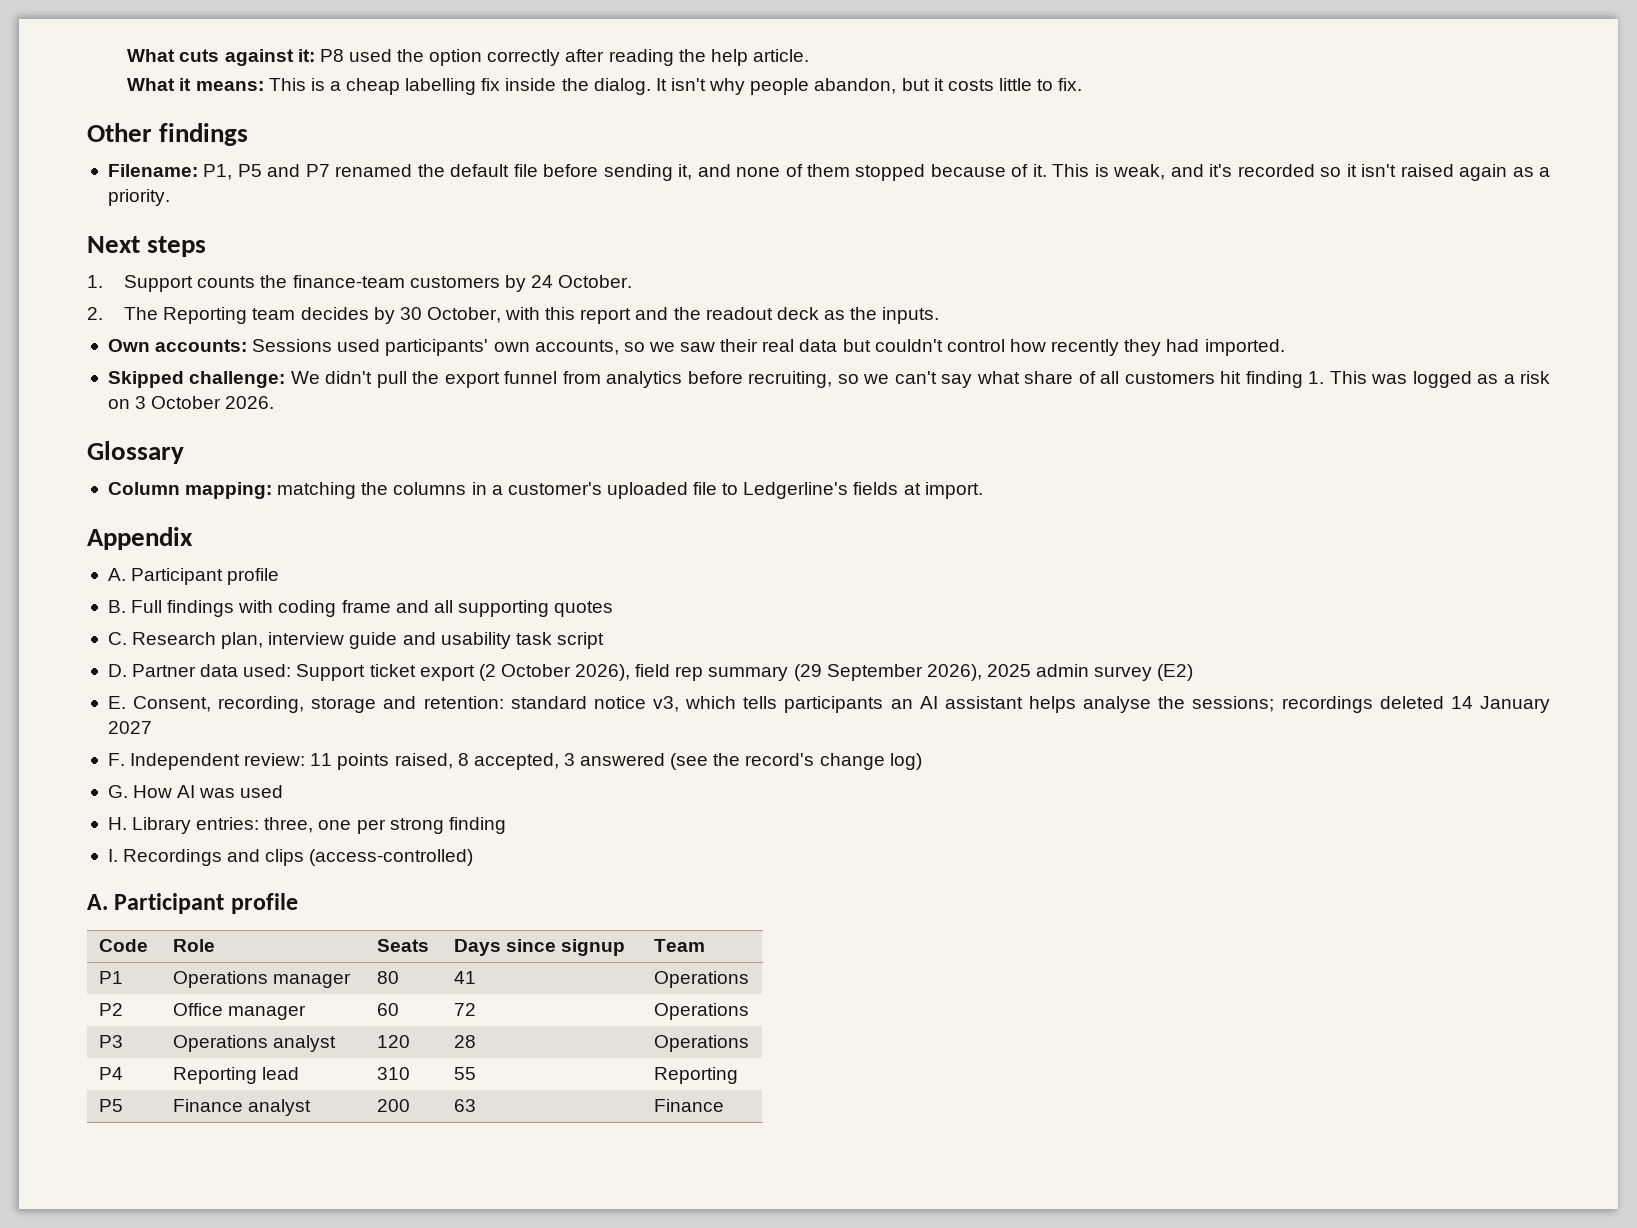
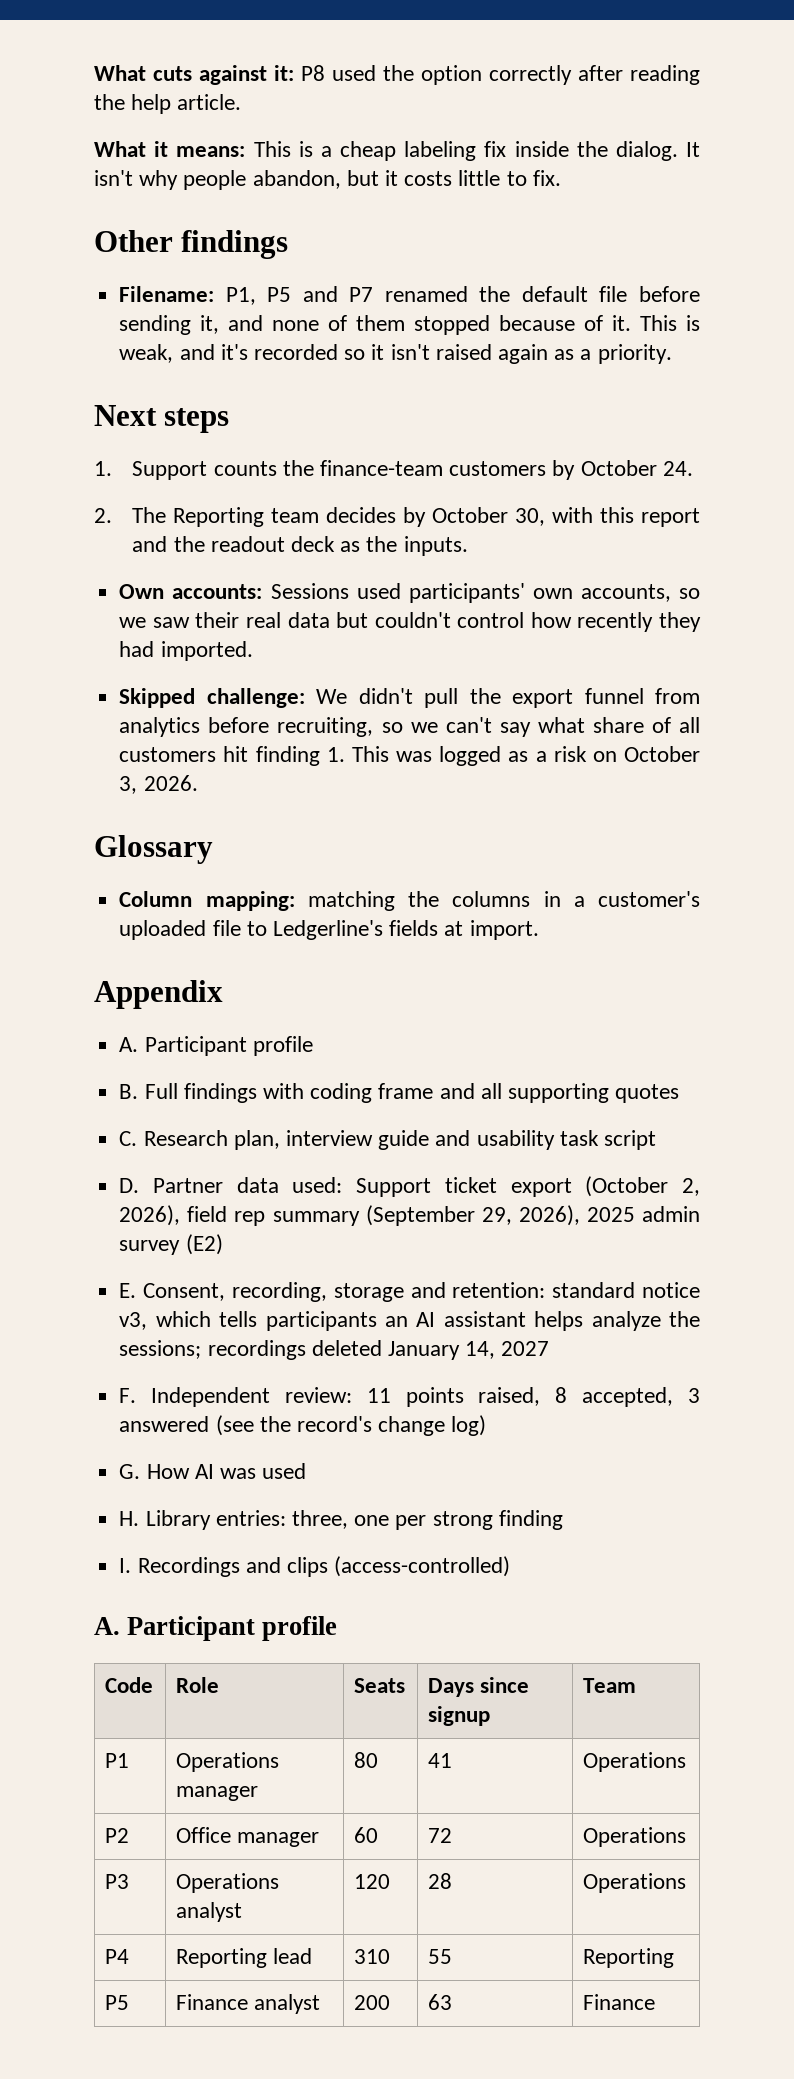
[405,78,477,95] labelling -> [404,141,477,161] labeling
[530,275,633,288] 24 October. -> [580,460,693,476] October 24.
[399,307,501,323] 30 October, -> [432,507,546,526] October 30,
[135,396,222,409] 3 October -> [623,746,700,762] [119,776,138,794] October 3,
[478,664,571,681] (2 October -> [585,1176,700,1197] (October 2,
[793,664,923,681] (29 September -> [365,1205,512,1226] (September 29,
[1083,696,1152,713] analyse -> [591,1311,661,1331] analyze
[1450,696,1551,713] 14 January -> [387,1341,496,1360] January 14,

